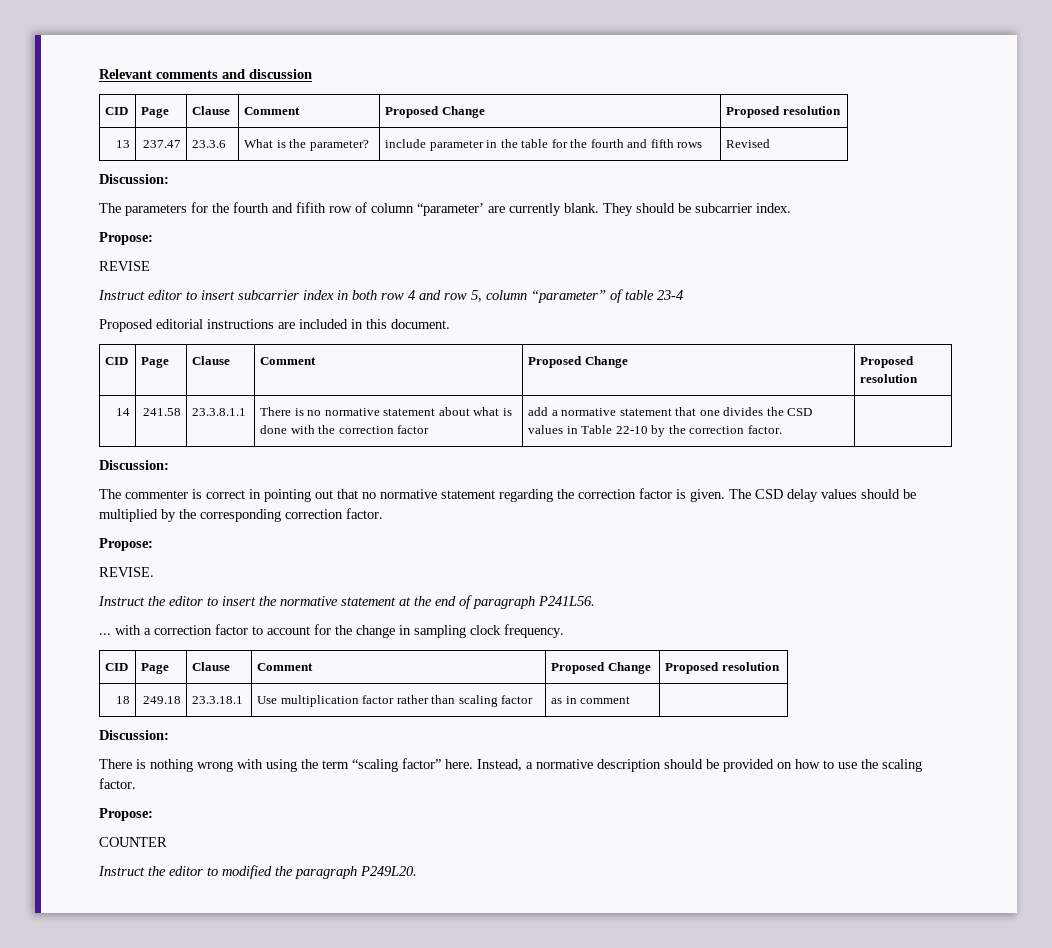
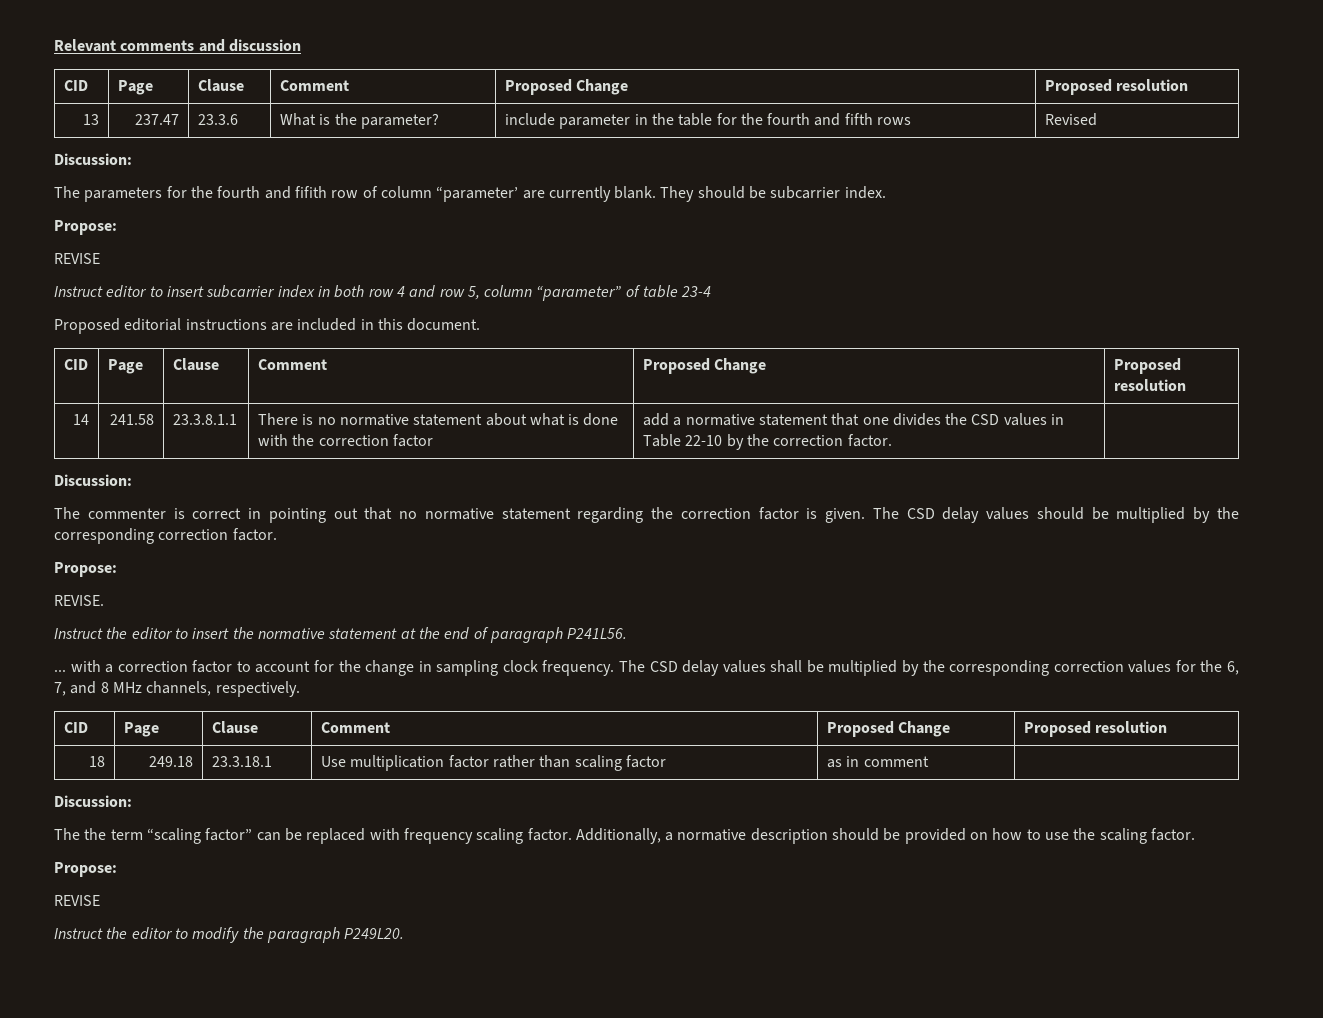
(564, 631) none -> [618,660,1239,676] [54,681,300,697] The CSD delay values shall be multiplied by the corresponding correction values for the 6, 7, and 8 MHz channels, respectively.
[99,758,522,772] There is nothing wrong with using the term “scaling factor” here. Instead, -> [54,828,661,844] The the term “scaling factor” can be replaced with frequency scaling factor. Additionally,
[99,837,167,847] [98,865,272,879] COUNTER // Instruct the editor to modified -> [54,895,100,906] [54,927,240,943] REVISE // Instruct the editor to modify

